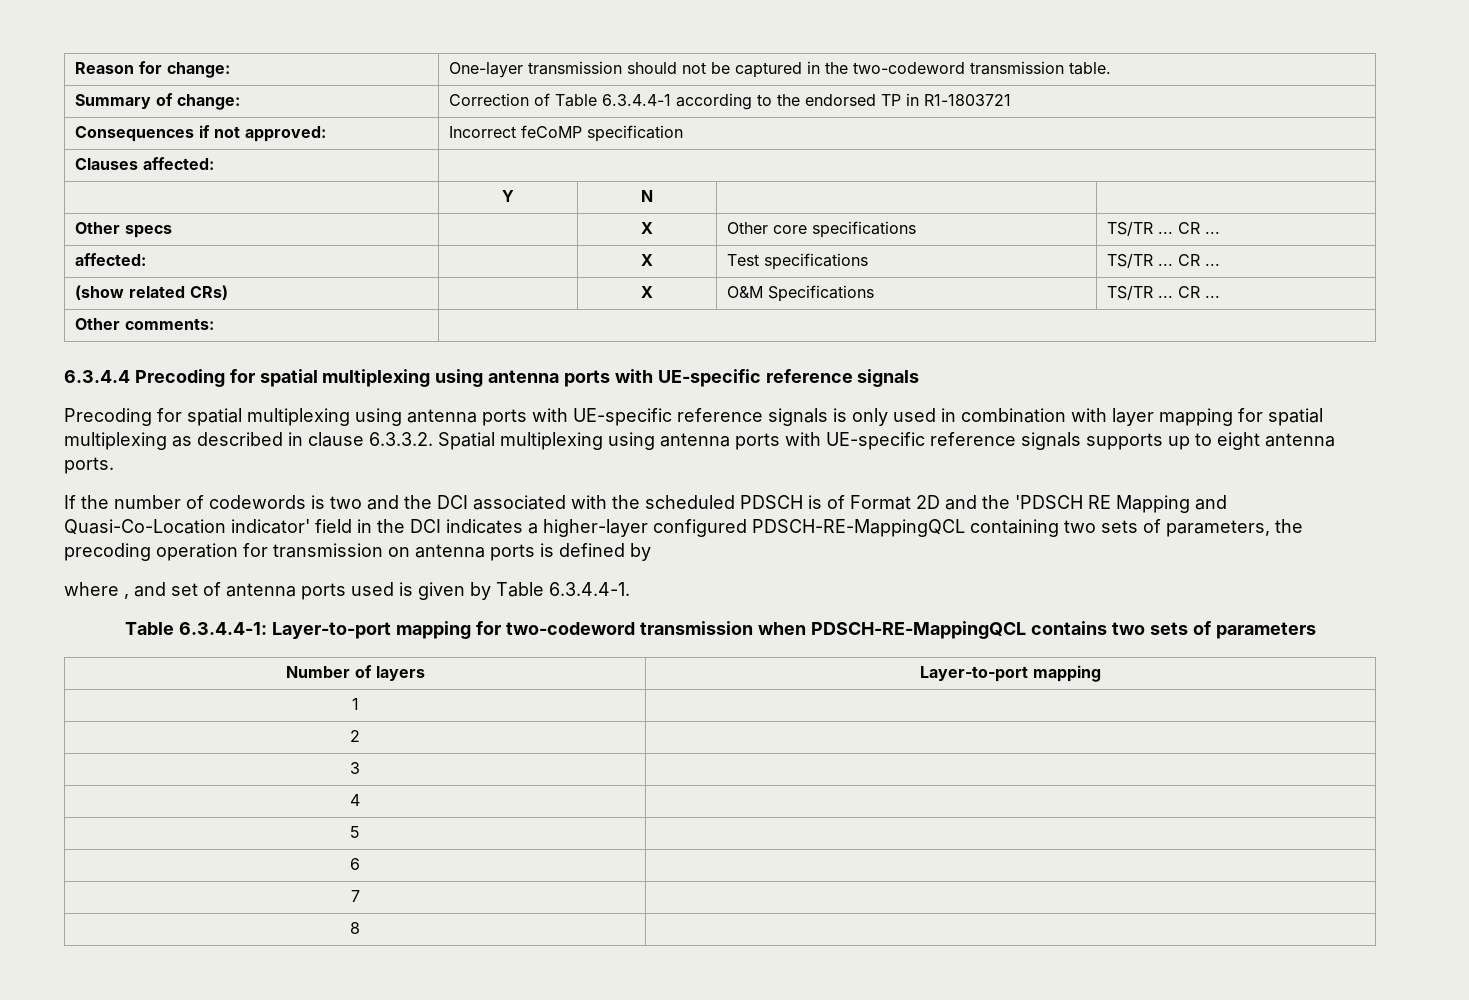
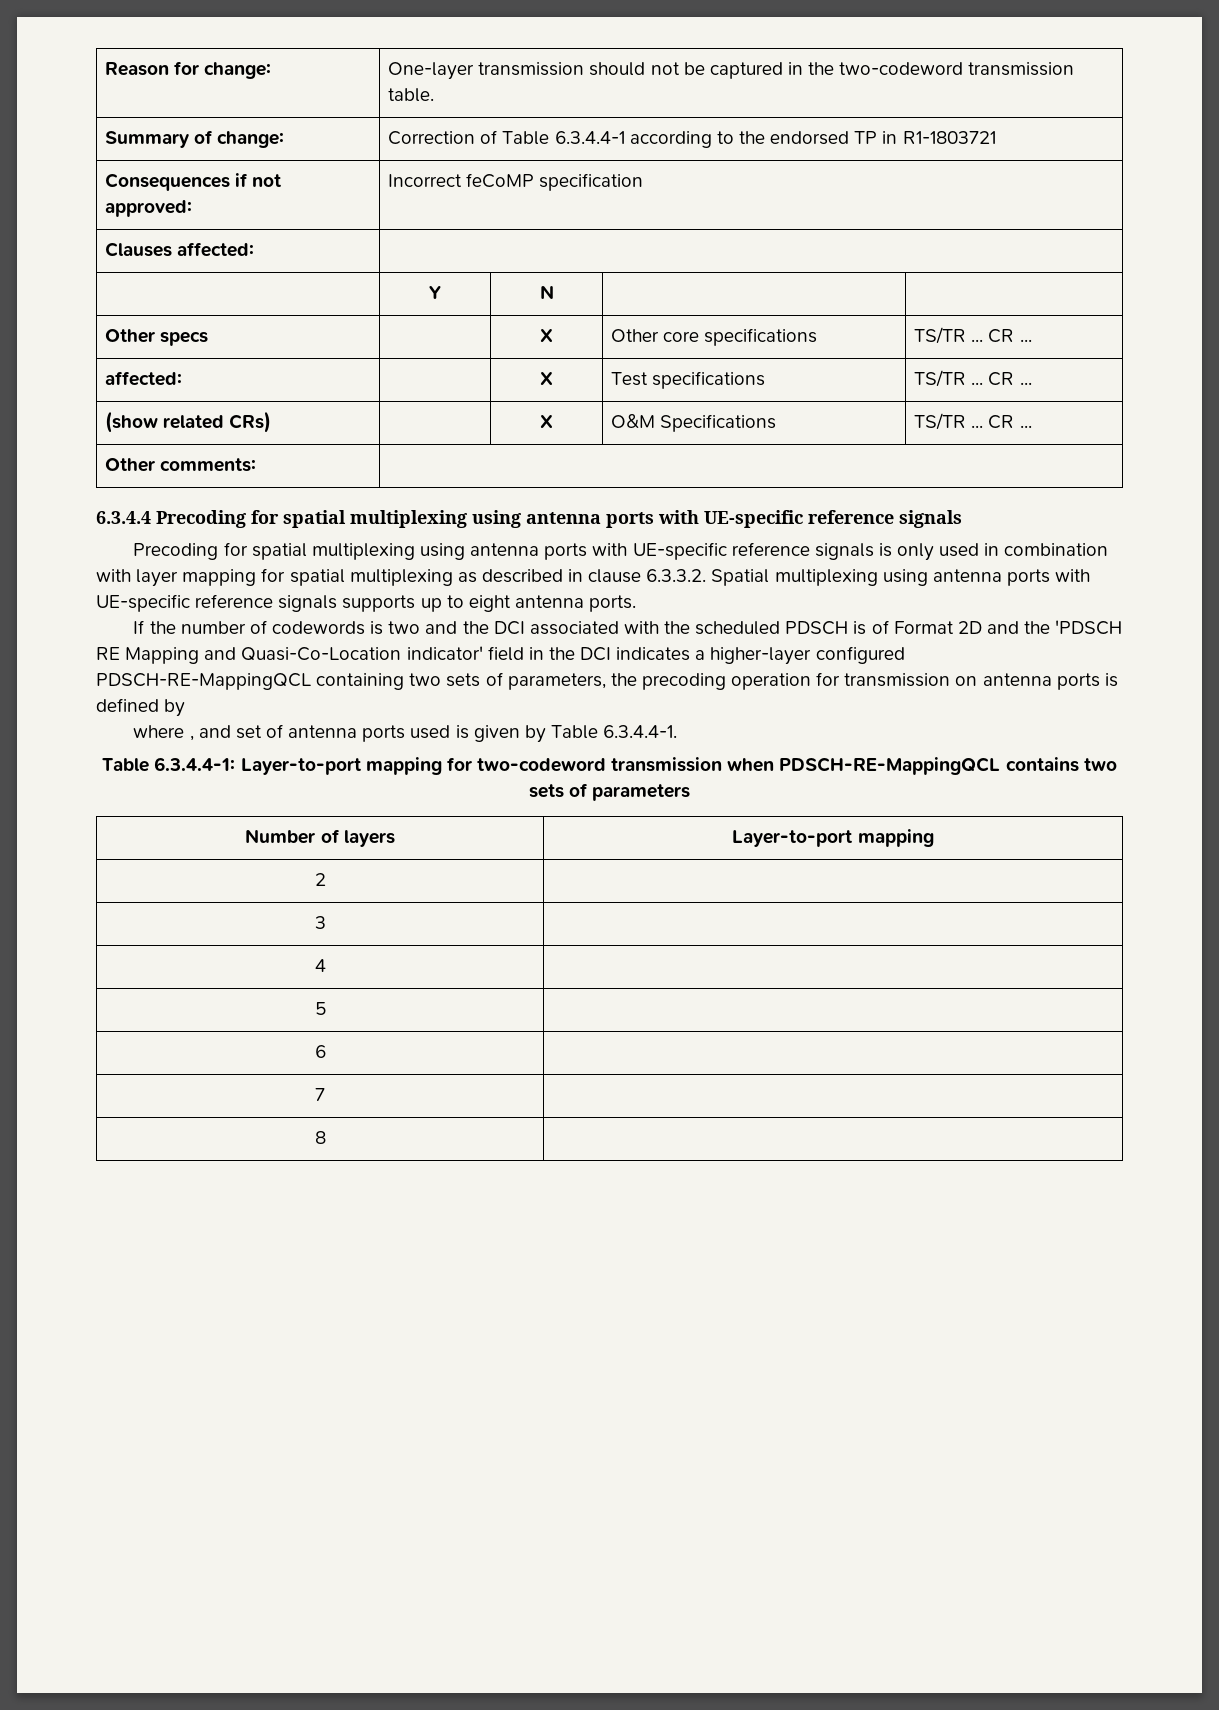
[351,698,359,710] // 1 | -> (934, 838) none

